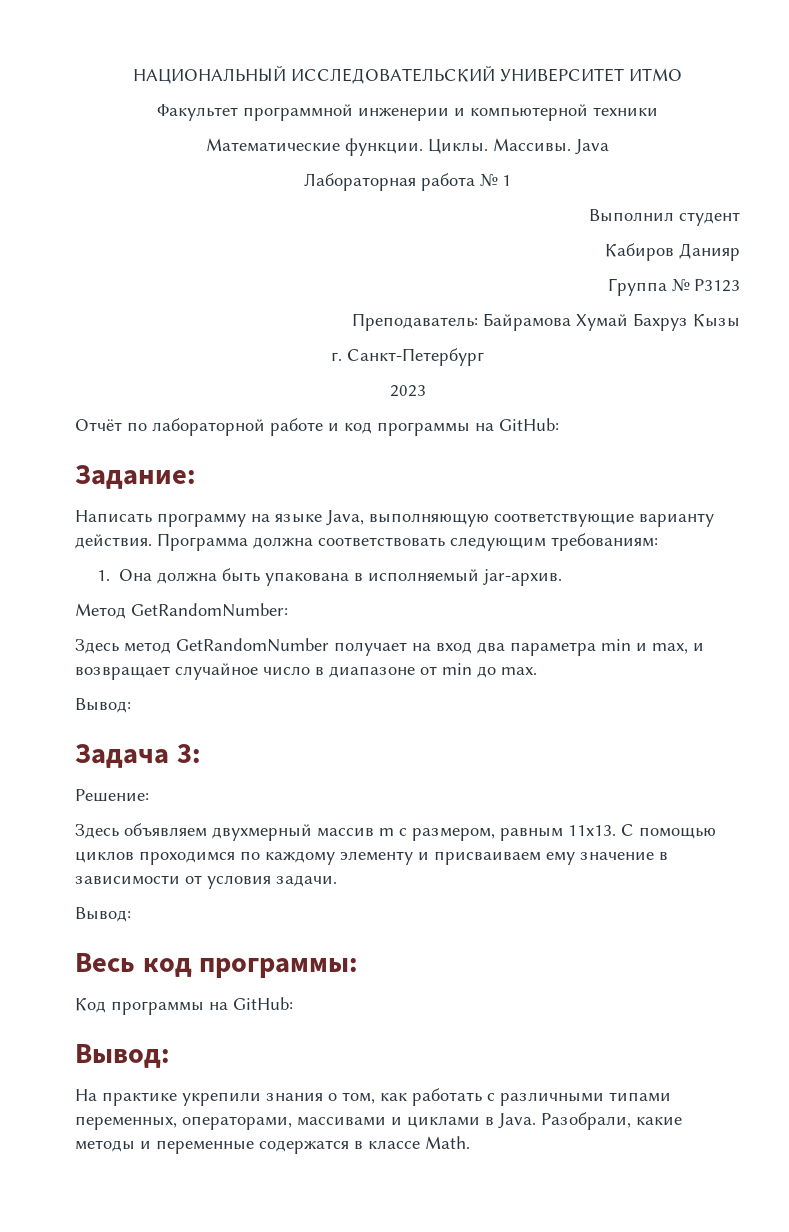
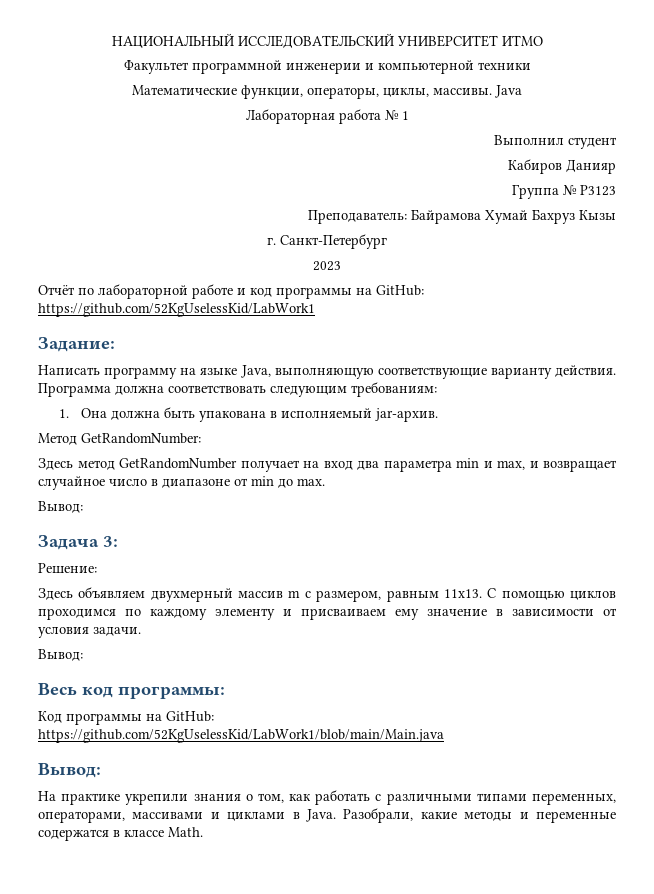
[345,138,571,156] функции. Циклы. Массивы. -> [241,85,492,99] функции, операторы, циклы, массивы.
(559, 424) none -> [38,303,315,317] https://github.com/52KgUselessKid/LabWork1
(293, 1003) none -> [38,729,444,743] https://github.com/52KgUselessKid/LabWork1/blob/main/Main.java

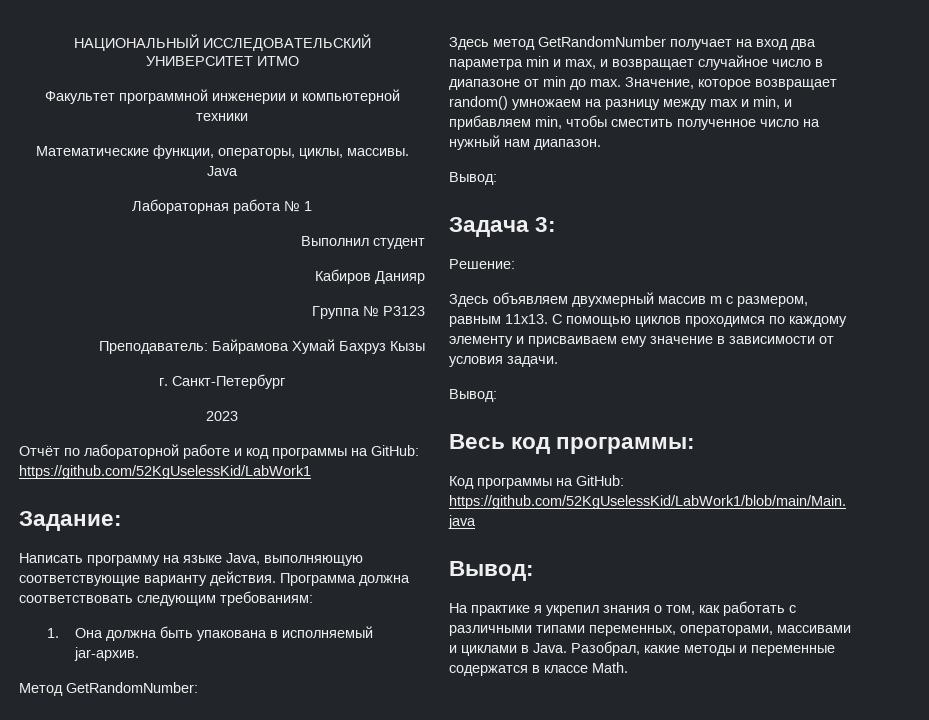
(325, 482) none -> [625,77,837,90] [449,96,792,110] [449,115,820,130] [449,135,601,150] Значение, которое возвращает random() умножаем на разницу между max и min, и прибавляем min, чтобы сместить полученное число на нужный нам диапазон.
[125,793,189,805] укрепили -> [534,605,599,616] я укрепил
[343,808,414,823] Разобрали, -> [571,641,640,656] Разобрал,

